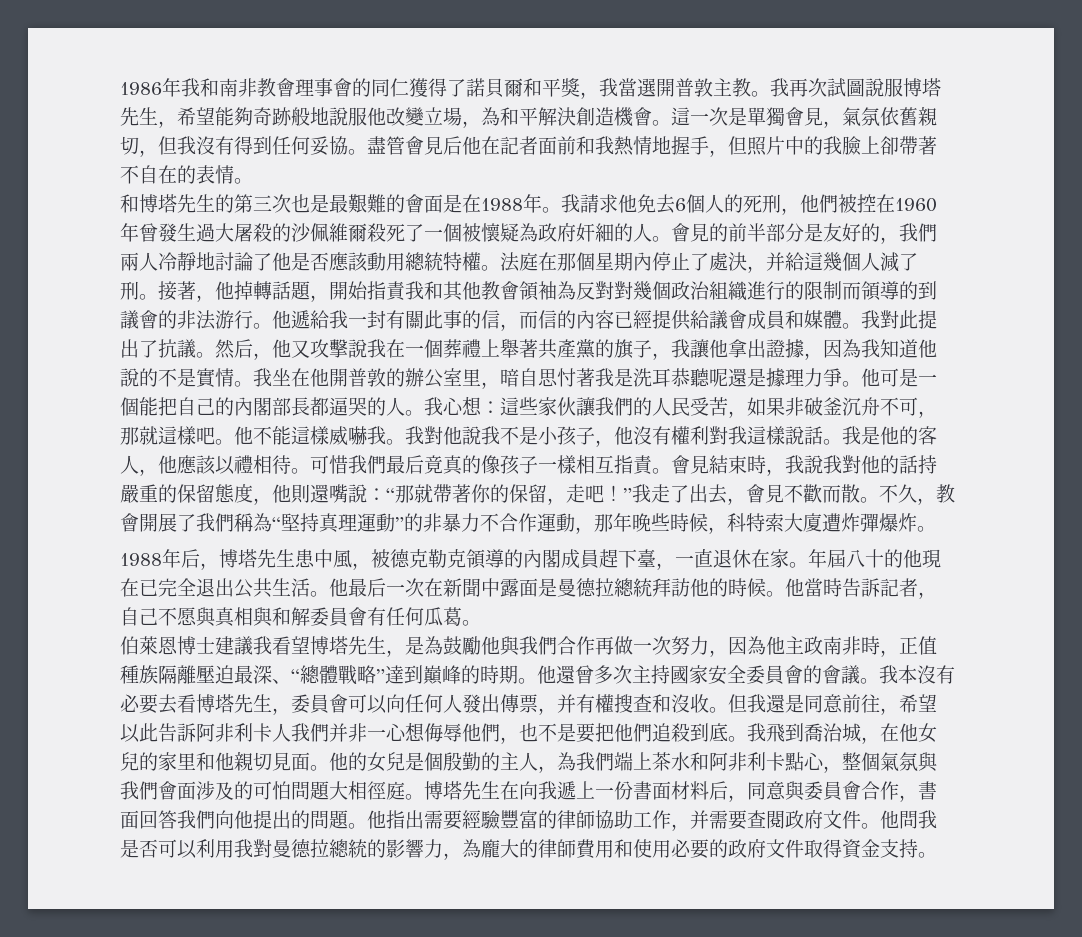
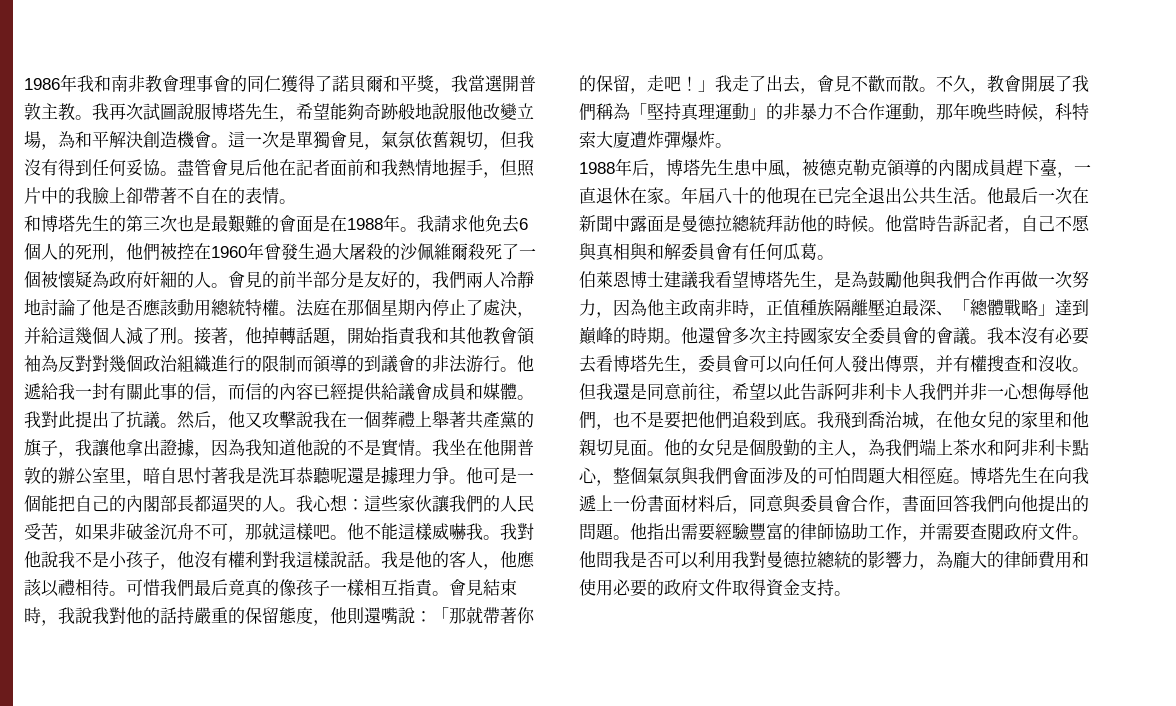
[386,488,395,501] “ -> [432,607,449,622] 「
[623,488,632,501] ” -> [698,80,715,92] 」
[272,517,281,530] “ -> [630,103,647,118] 「
[395,517,404,530] ” -> [749,108,766,120] 」
[291,669,300,682] “ -> [953,299,970,314] 「
[376,669,385,682] ” -> [1038,304,1055,316] 」

